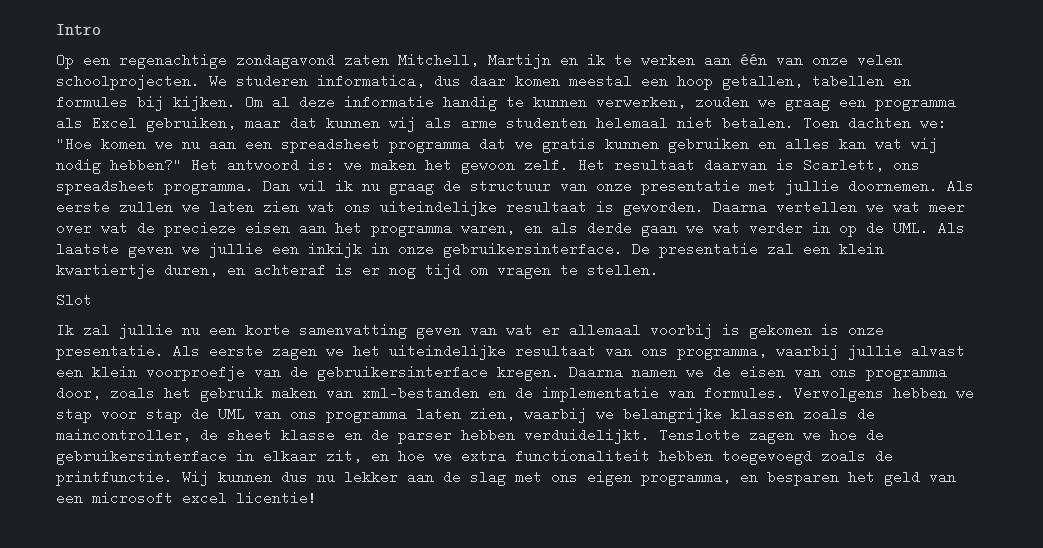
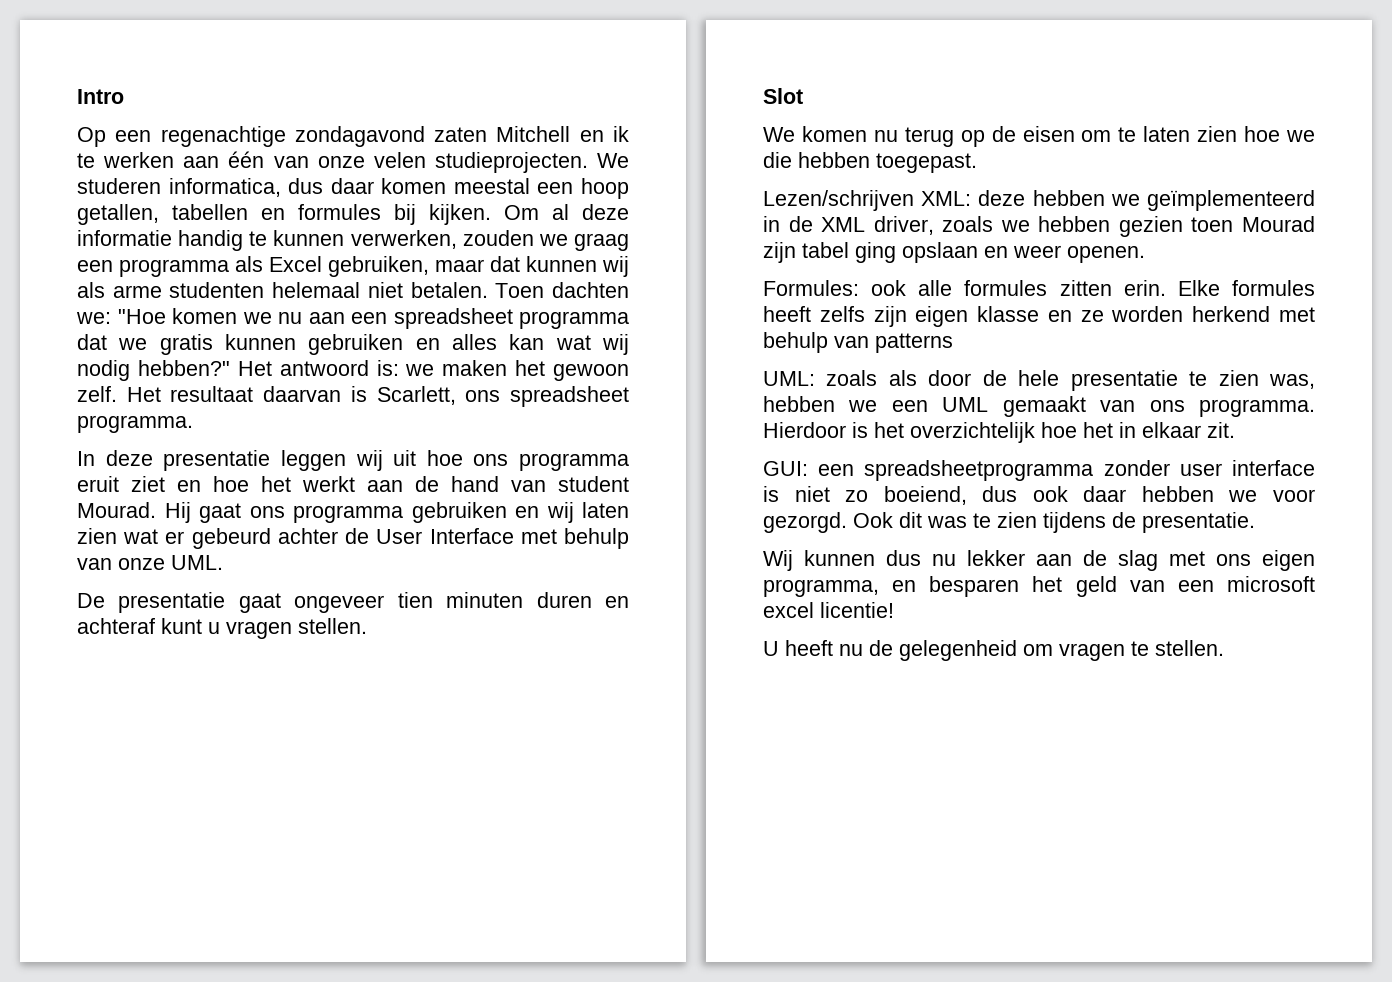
[398,53,551,69] Mitchell, Martijn -> [496,126,571,142] Mitchell
[56,74,200,90] schoolprojecten. -> [434,152,588,173] studieprojecten.
[263,179,974,195] [56,200,965,216] [56,221,965,237] [56,242,884,258] [56,263,659,279] [56,293,92,307] [56,323,884,339] [56,344,965,360] [56,365,947,381] [56,386,974,402] [56,407,875,423] [56,428,884,444] [56,449,893,465] [56,470,173,486] Dan wil ik nu graag de structuur van onze presentatie met jullie doornemen. Als eerste zullen we laten zien wat ons uiteindelijke resultaat is geworden. Daarna vertellen we wat meer over wat de precieze eisen aan het programma waren, en als derde gaan we wat verder in op de UML. Als laatste geven we jullie een inkijk in onze gebruikersinterface. De presentatie zal een klein kwartiertje duren, en achteraf is er nog tijd om vragen te stellen. // Slot // Ik zal jullie nu een korte samenvatting geven van wat er allemaal voorbij is gekomen is onze presentatie. Als eerste zagen we het uiteindelijke resultaat van ons programma, waarbij jullie alvast een klein voorproefje van de gebruikersinterface kregen. Daarna namen we de eisen van ons programma door, zoals het gebruik maken van xml-bestanden en de implementatie van formules. Vervolgens hebben we stap voor stap de UML van ons programma laten zien, waarbij we belangrijke klassen zoals de maincontroller, de sheet klasse en de parser hebben verduidelijkt. Tenslotte zagen we hoe de gebruikersinterface in elkaar zit, en hoe we extra functionaliteit hebben toegevoegd zoals de printfunctie. -> [77,450,629,471] [77,476,629,492] [77,502,629,523] [77,528,629,549] [77,555,223,570] [77,592,630,613] [77,618,367,639] [763,88,803,104] [763,126,1315,147] [763,152,977,173] [763,190,1315,211] [763,216,1315,237] [763,242,1145,263] [763,280,1315,296] [763,306,1315,327] [763,332,953,353] [763,370,1315,391] [763,396,1315,417] [763,422,1235,443] [763,460,1315,481] [763,486,1315,505] [763,512,1255,533] // In deze presentatie leggen wij uit hoe ons programma eruit ziet en hoe het werkt aan de hand van student Mourad. Hij gaat ons programma gebruiken en wij laten zien wat er gebeurd achter de User Interface met behulp van onze UML. // De presentatie gaat ongeveer tien minuten duren en achteraf kunt u vragen stellen. // Slot // We komen nu terug op de eisen om te laten zien hoe we die hebben toegepast. // Lezen/schrijven XML: deze hebben we geïmplementeerd in de XML driver, zoals we hebben gezien toen Mourad zijn tabel ging opslaan en weer openen. // Formules: ook alle formules zitten erin. Elke formules heeft zelfs zijn eigen klasse en ze worden herkend met behulp van patterns // UML: zoals als door de hele presentatie te zien was, hebben we een UML gemaakt van ons programma. Hierdoor is het overzichtelijk hoe het in elkaar zit. // GUI: een spreadsheetprogramma zonder user interface is niet zo boeiend, dus ook daar hebben we voor gezorgd. Ook dit was te zien tijdens de presentatie. //
(317, 498) none -> [763,640,1224,661] // U heeft nu de gelegenheid om vragen te stellen.

